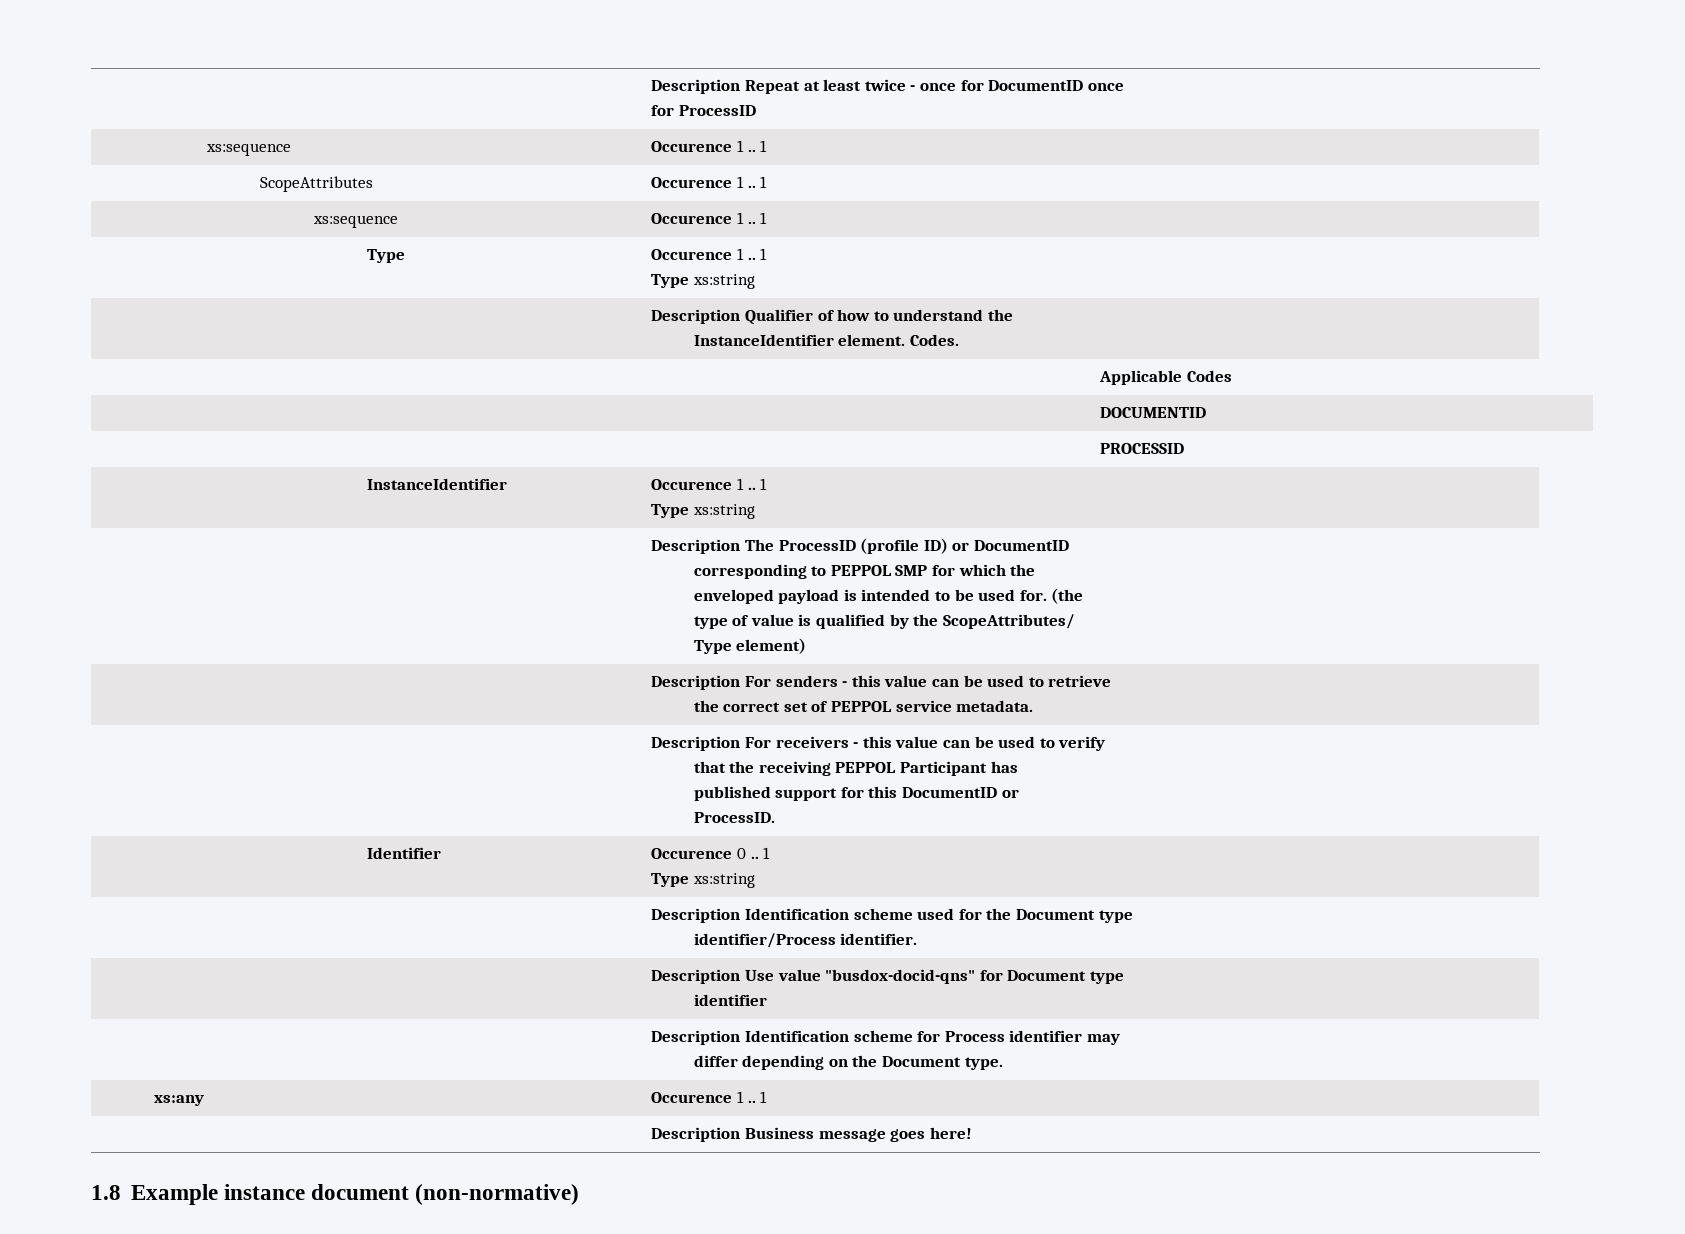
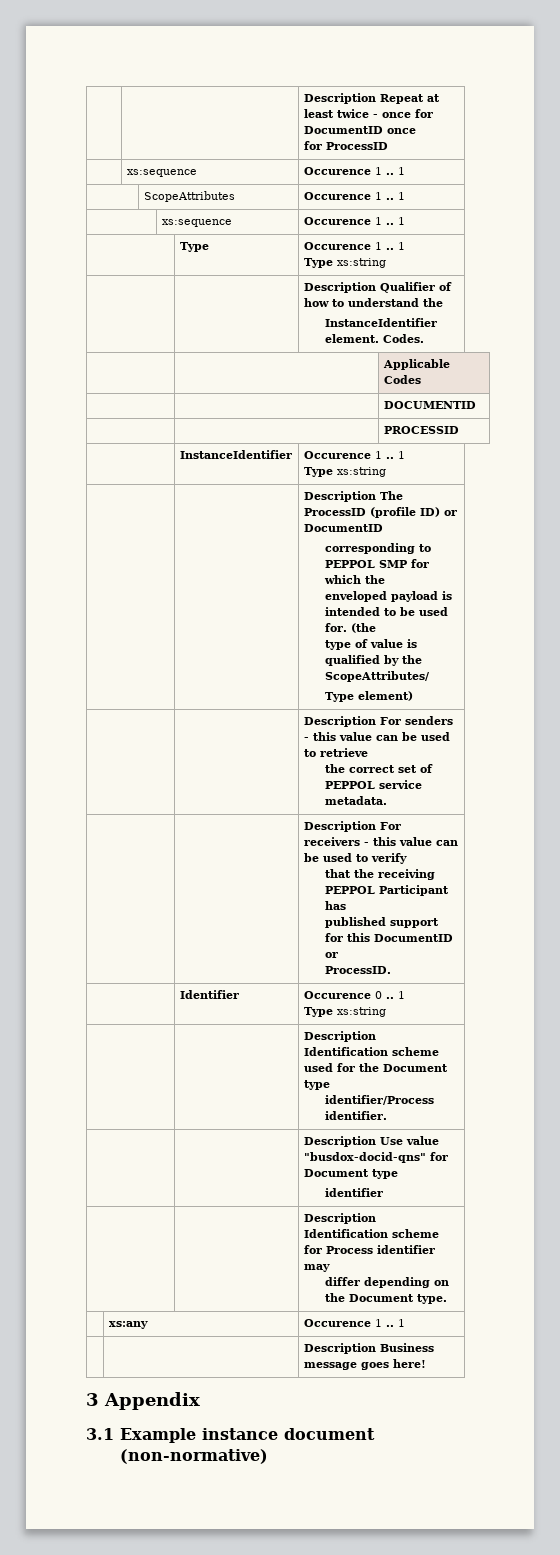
[91,1185,121,1200] 1.8 -> [86,1392,201,1410] [86,1428,114,1440] 3 Appendix // 3.1

